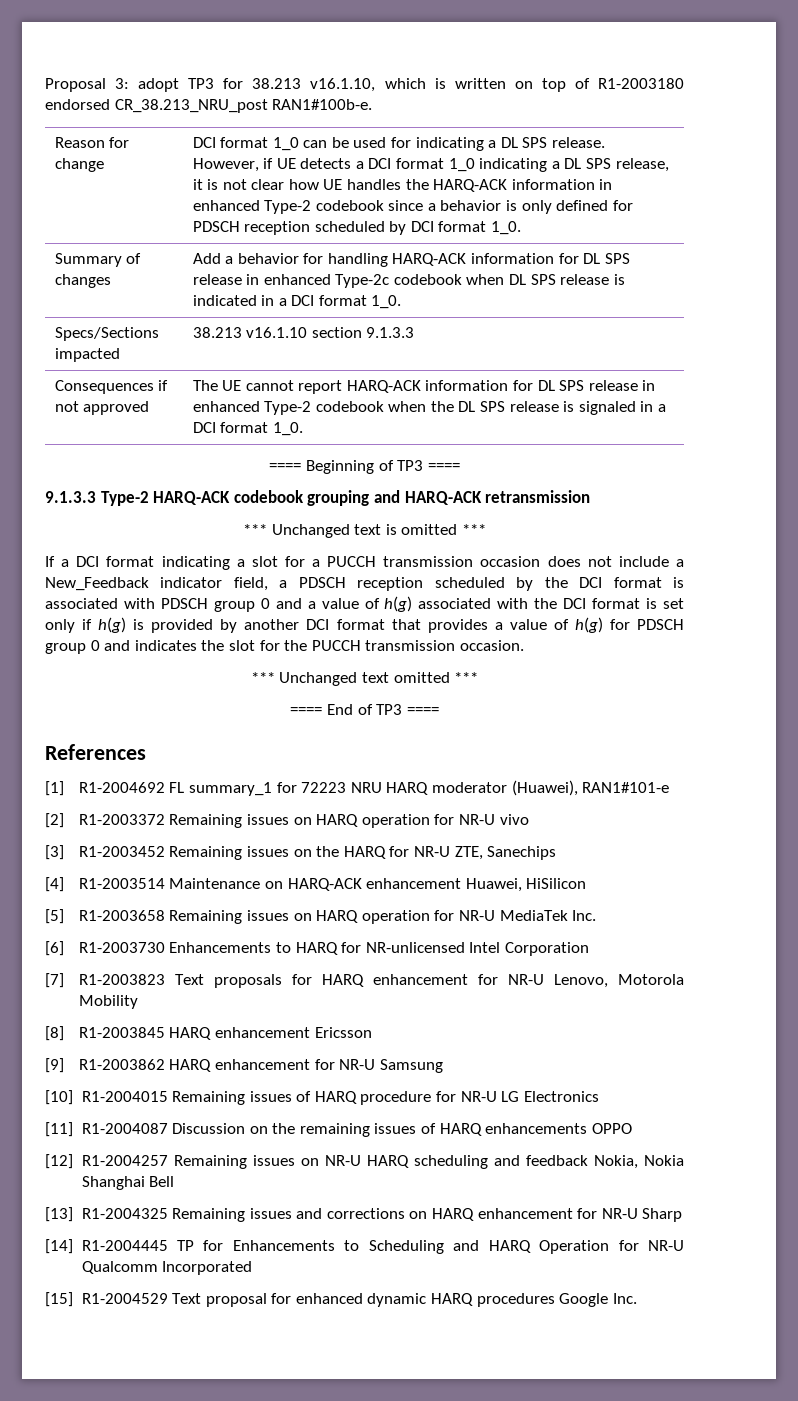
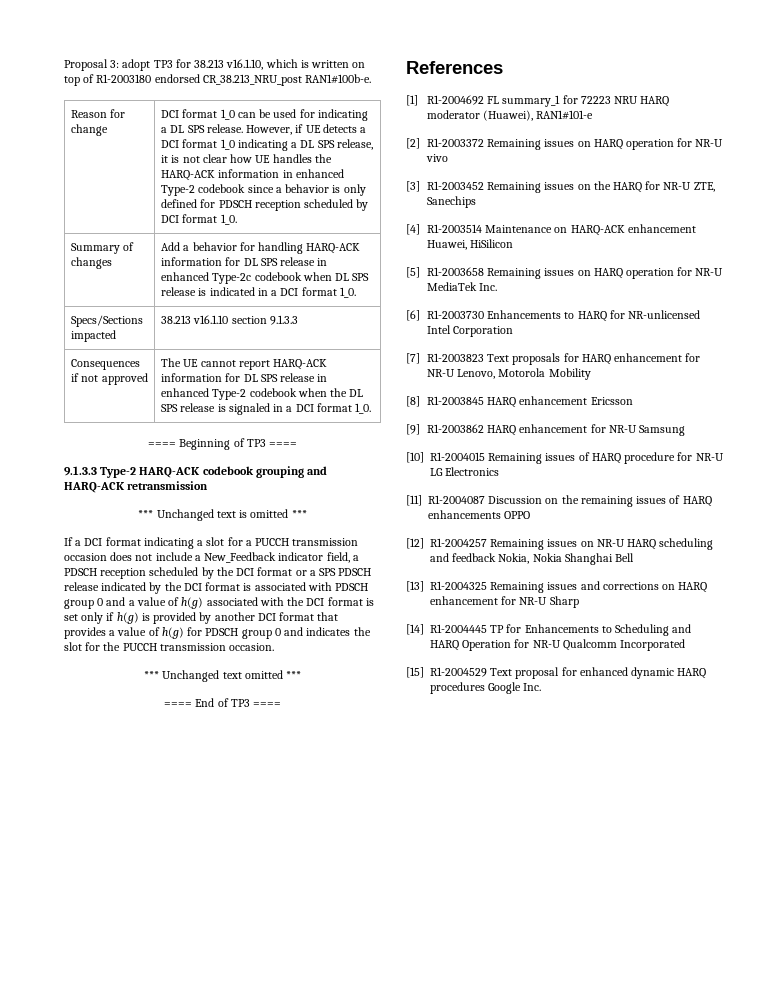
(662, 582) none -> [295,568,372,576] [64,582,241,594] or a SPS PDSCH release indicated by the DCI format

